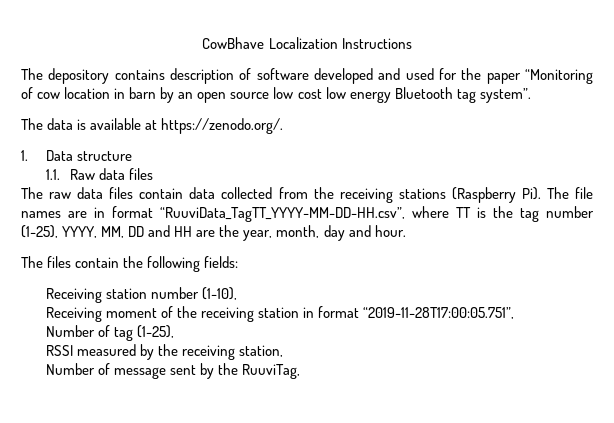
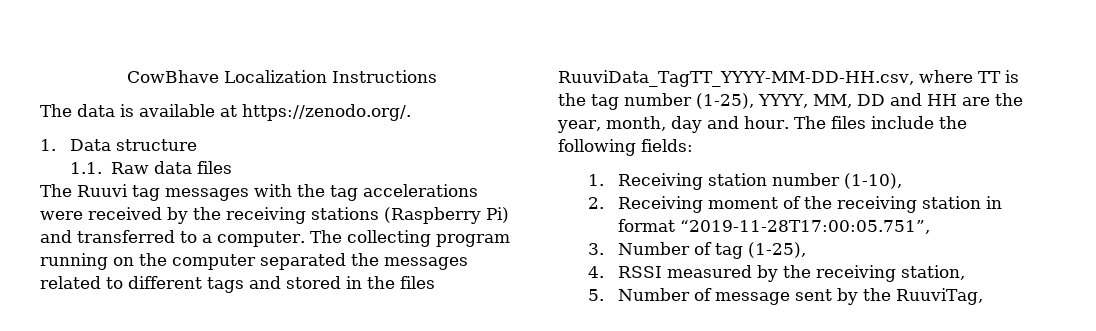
[21,68,593,84] [21,87,531,103] // The depository contains description of software developed and used for the paper “Monitoring of cow location in barn by an open source low cost low energy Bluetooth tag system”. -> (437, 76) none
[49,187,593,203] [21,206,406,222] raw data files contain data collected from the receiving stations (Raspberry Pi). The file names are in format “RuuviData_TagTT_YYYY-MM-DD-HH.csv”, -> [77,184,478,201] [40,207,509,224] [40,230,510,247] [40,253,468,270] [40,276,435,293] [558,70,914,87] Ruuvi tag messages with the tag accelerations were received by the receiving stations (Raspberry Pi) and transferred to a computer. The collecting program running on the computer separated the messages related to different tags and stored in the files RuuviData_TagTT_YYYY-MM-DD-HH.csv,
(406, 231) // -> (789, 122) none
[75,257,120,268] contain -> [870,116,934,129] include
(239, 262) none -> [588,174,605,186] 1.
(237, 293) none -> [588,197,605,209] 2.
(514, 313) none -> [588,243,605,255] 3.
(174, 331) none -> [588,266,605,278] 4.
(283, 351) none -> [588,289,605,301] 5.

